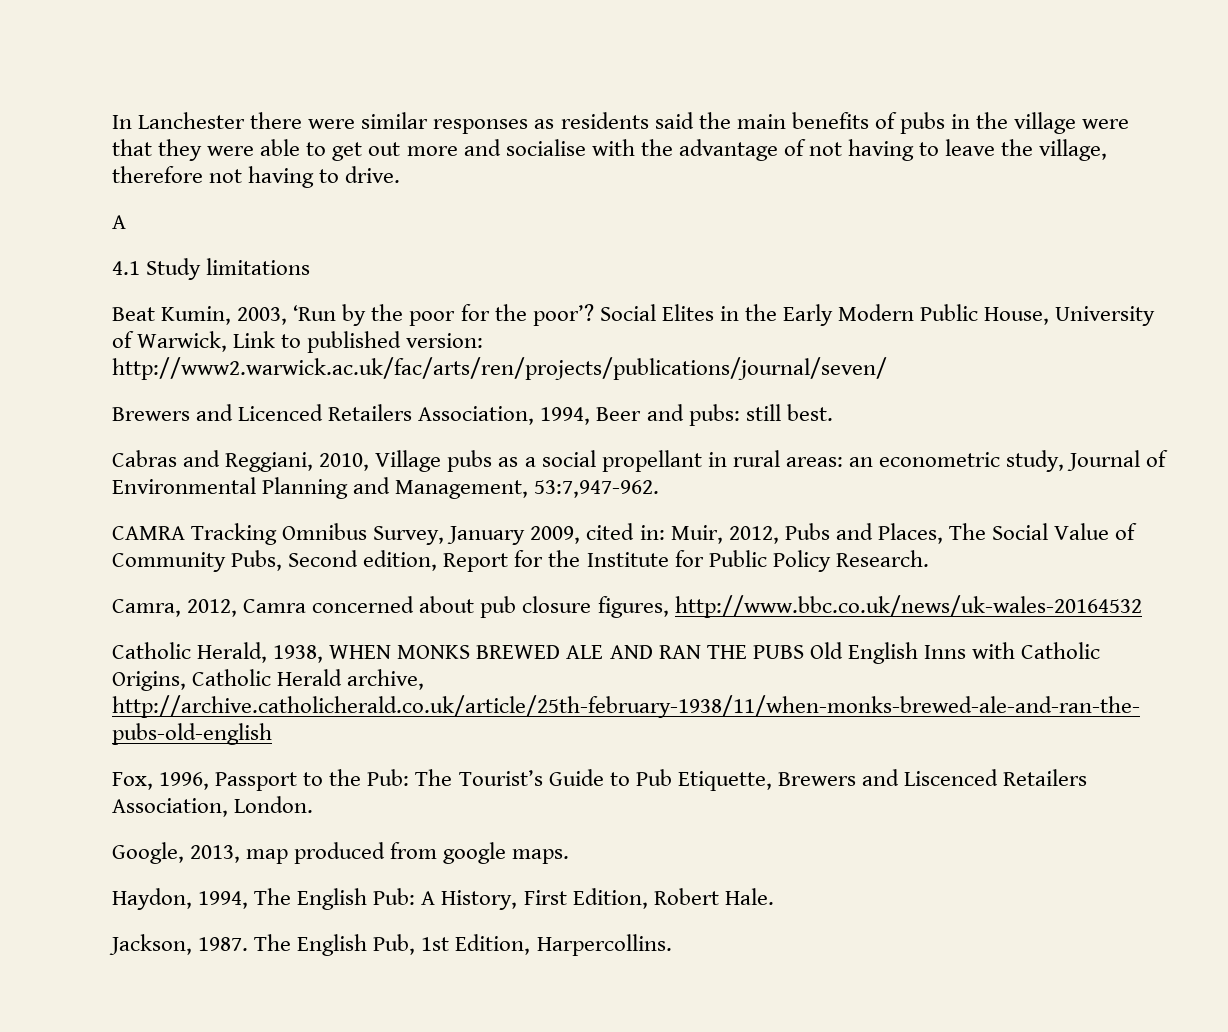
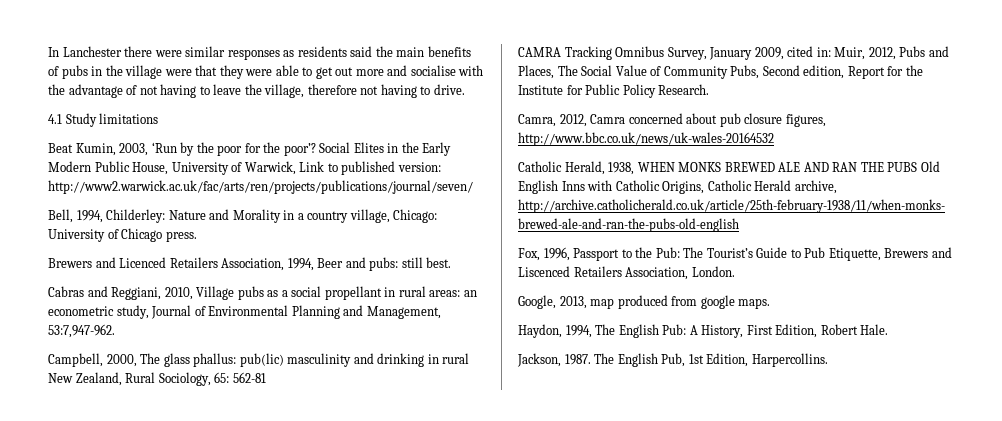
[112,215,126,229] // A -> (465, 89) none
(887, 368) none -> [48,209,438,223] [48,228,197,242] // Bell, 1994, Childerley: Nature and Morality in a country village, Chicago: University of Chicago press.
(660, 489) none -> [48,353,470,367] [48,372,266,386] // Campbell, 2000, The glass phallus: pub(lic) masculinity and drinking in rural New Zealand, Rural Sociology, 65: 562-81

